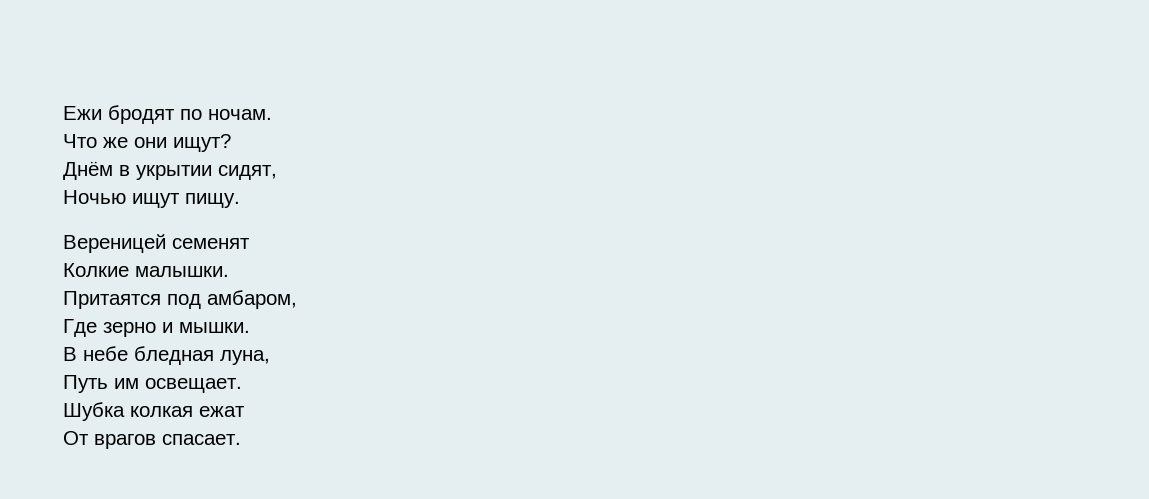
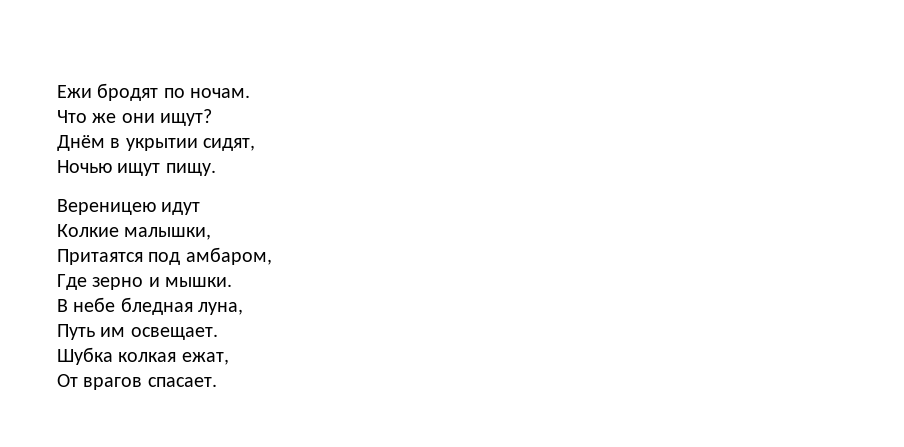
[63,234,250,253] Вереницей семенят -> [57,199,201,215] Вереницею идут
[135,266,229,277] малышки. -> [124,227,212,240] малышки,
[199,406,245,417] ежат -> [181,352,229,365] ежат,

